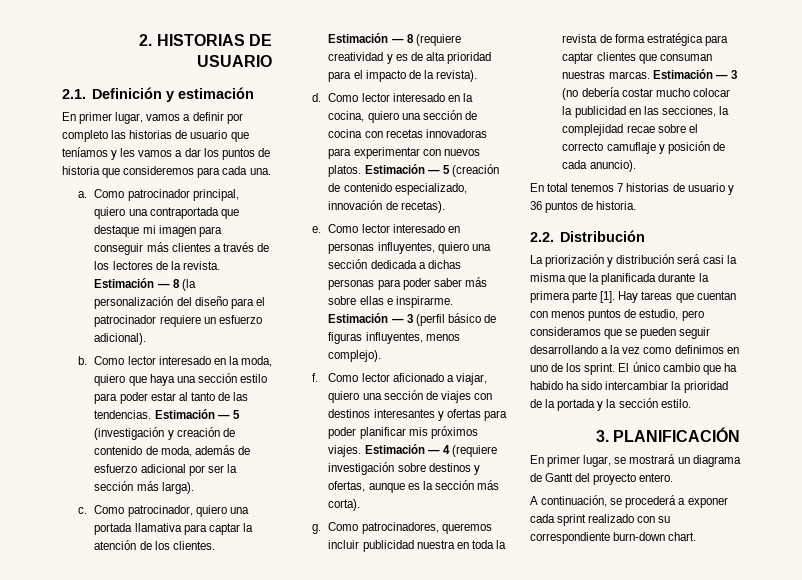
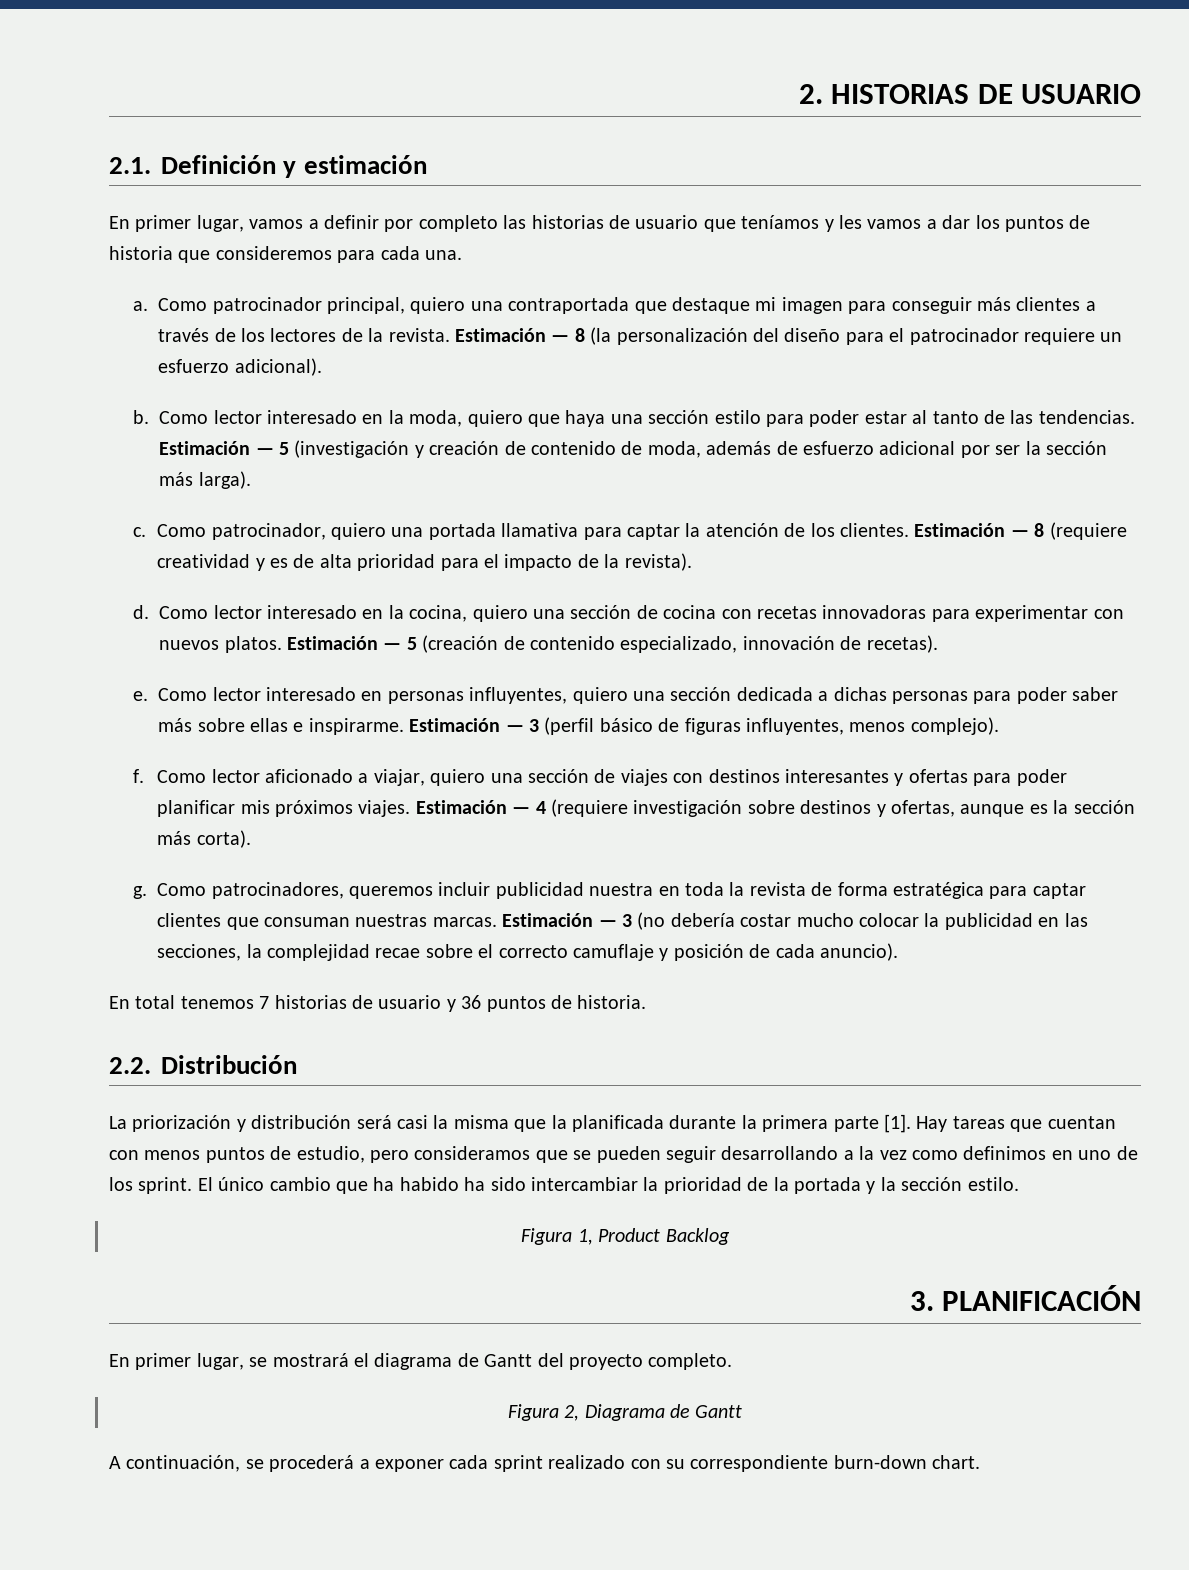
(691, 403) none -> [521,1228,730,1245] // Figura 1, Product Backlog
[677,457,690,464] un -> [354,1353,369,1367] el
[639,473,674,482] entero. -> [648,1353,733,1370] [507,1404,743,1421] completo. // Figura 2, Diagrama de Gantt

